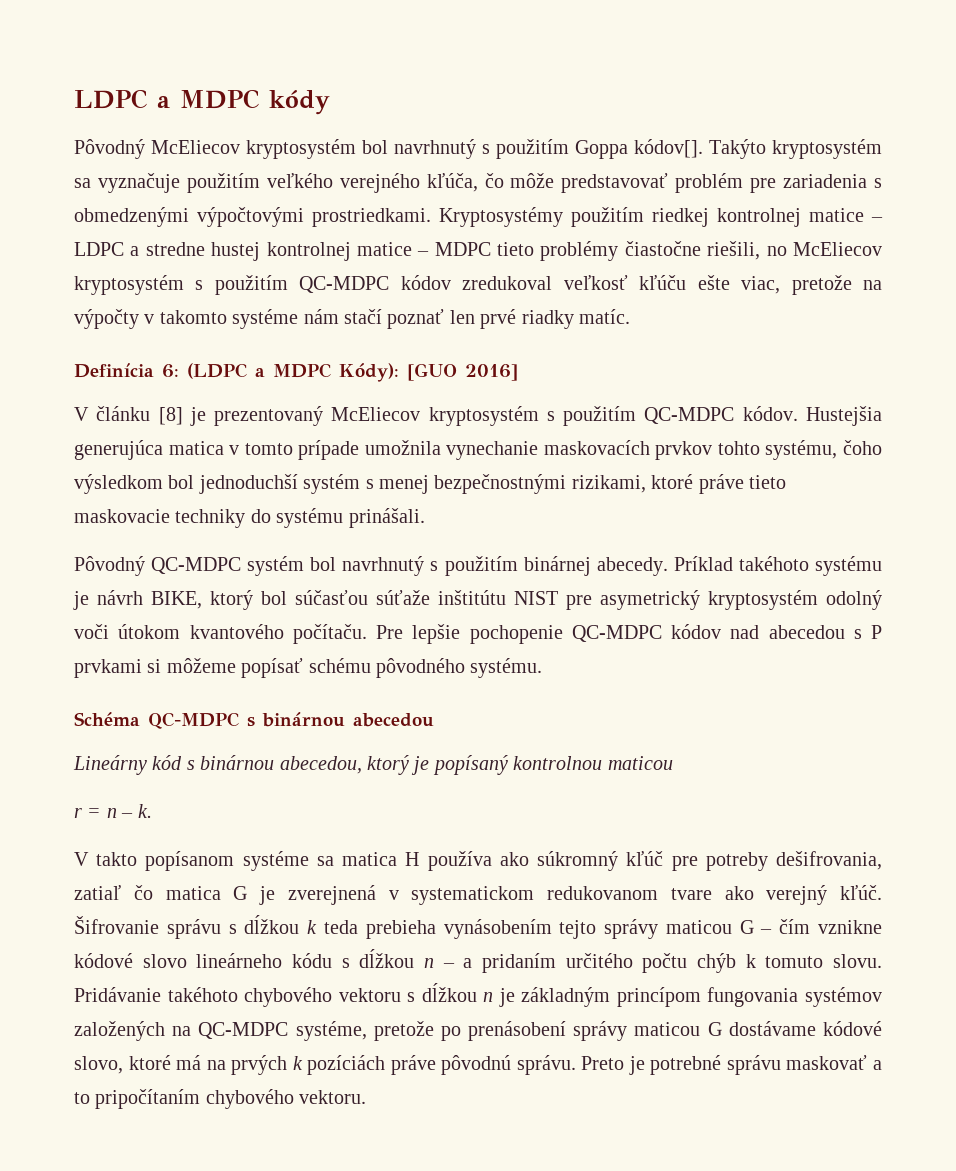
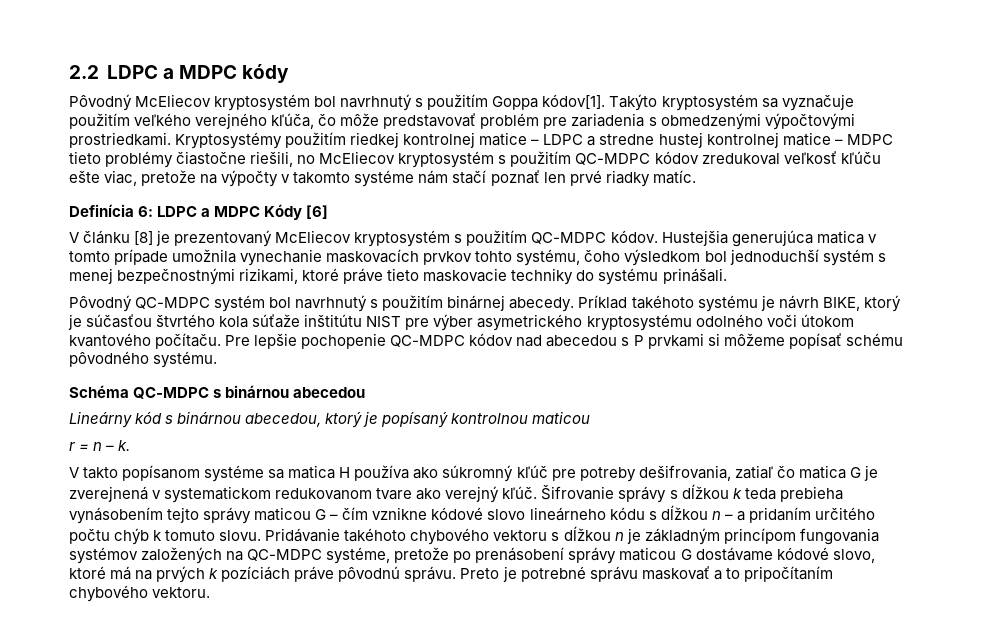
(74, 99) none -> [69,65,99,79] 2.2
[634,139,703,158] kódov[]. -> [542,94,606,109] kódov[1].
[187,363,518,382] (LDPC a MDPC Kódy): [GUO 2016] -> [157,204,329,220] LDPC a MDPC Kódy [6]
[261,590,882,610] bol súčasťou súťaže inštitútu NIST pre asymetrický kryptosystém odolný -> [68,314,763,331] je súčasťou štvrtého kola súťaže inštitútu NIST pre výber asymetrického kryptosystému odolného
[166,919,221,939] správu -> [618,486,667,503] správy

